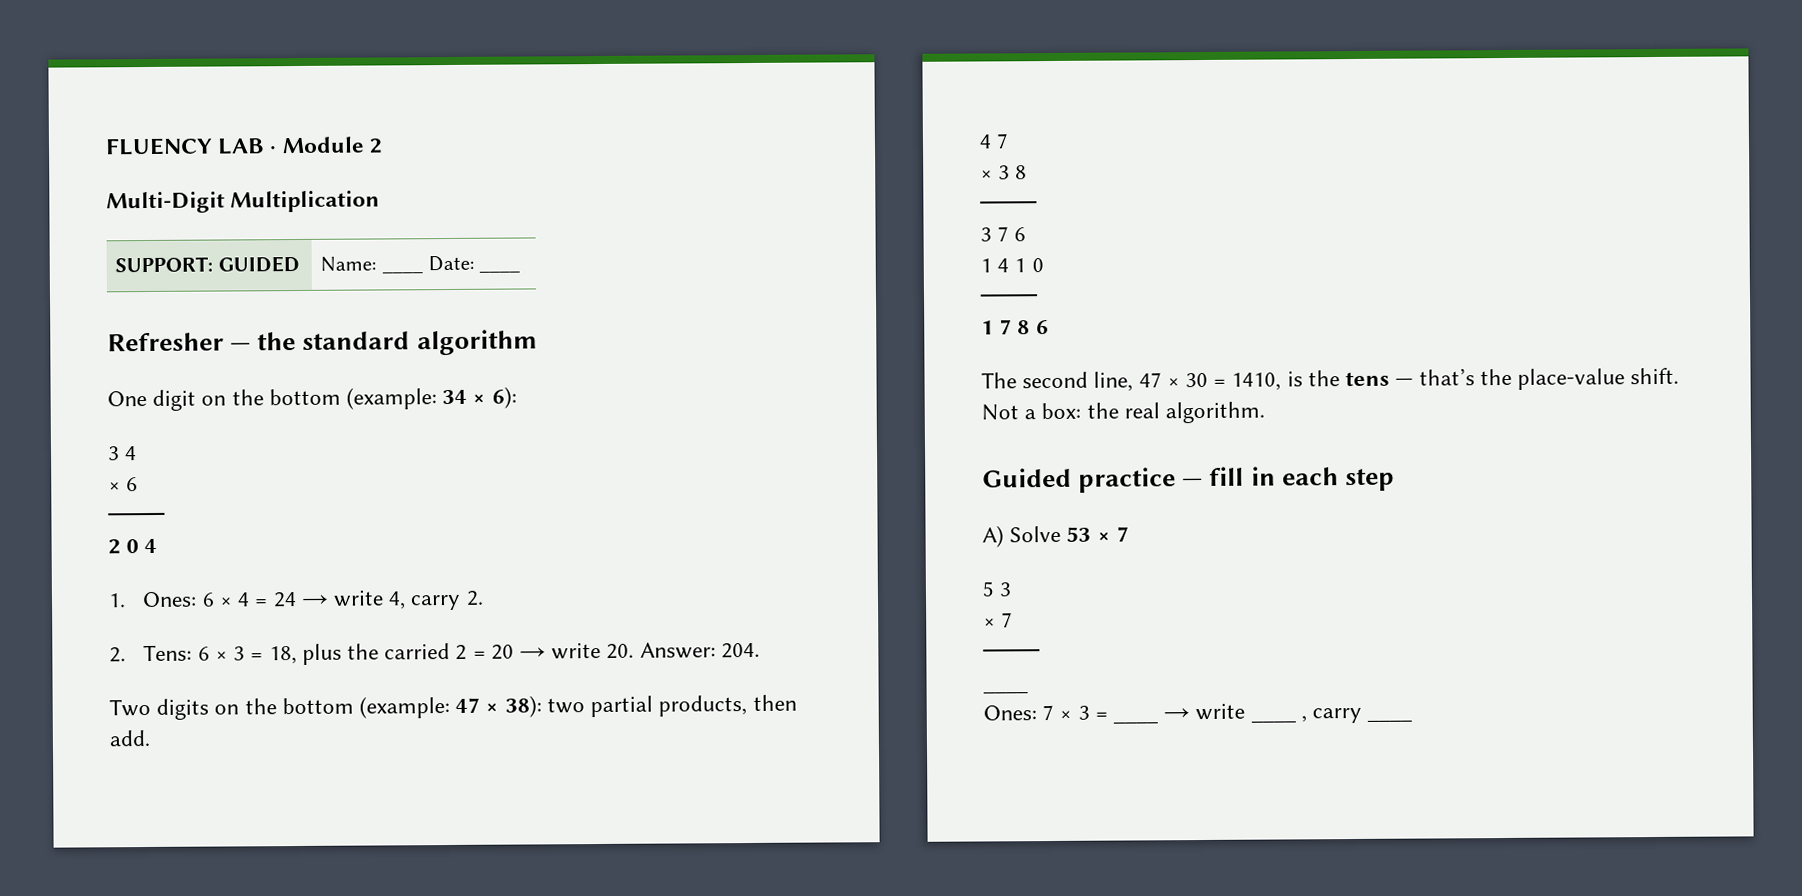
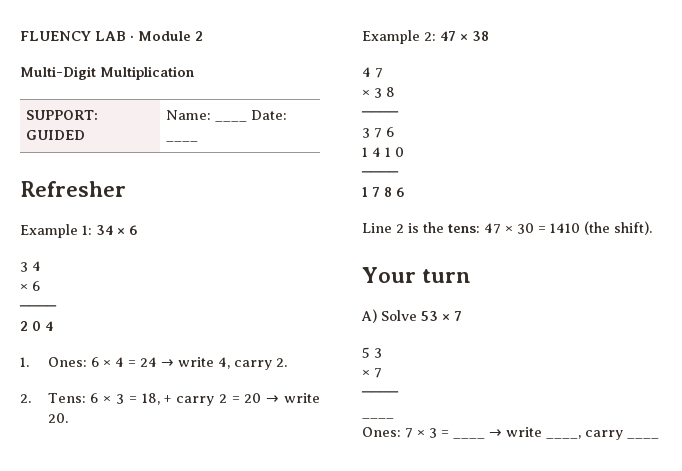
[230,329,538,356] [107,387,438,411] — the standard algorithm // One digit on the bottom (example: -> [20,224,92,238] // Example 1:
[491,386,517,409] 6): -> [129,225,138,235] 6
[301,642,451,665] plus the carried -> [164,395,215,406] + carry
[639,642,760,659] [109,694,797,720] [109,729,150,747] Answer: 204. // Two digits on the bottom (example: 47 × 38): two partial products, then add. -> [362,30,489,44] // Example 2: 47 × 38
[981,367,1680,392] [981,401,1266,424] [982,466,1395,493] The second line, 47 × 30 = 1410, is the tens — that’s the place-value shift. Not a box: the real algorithm. // Guided practice — fill in each step -> [362,221,652,235] [362,267,472,283] Line 2 is the tens: 47 × 30 = 1410 (the shift). // Your turn
[1250,715,1307,723] ____ , -> [546,435,581,439] ____,

